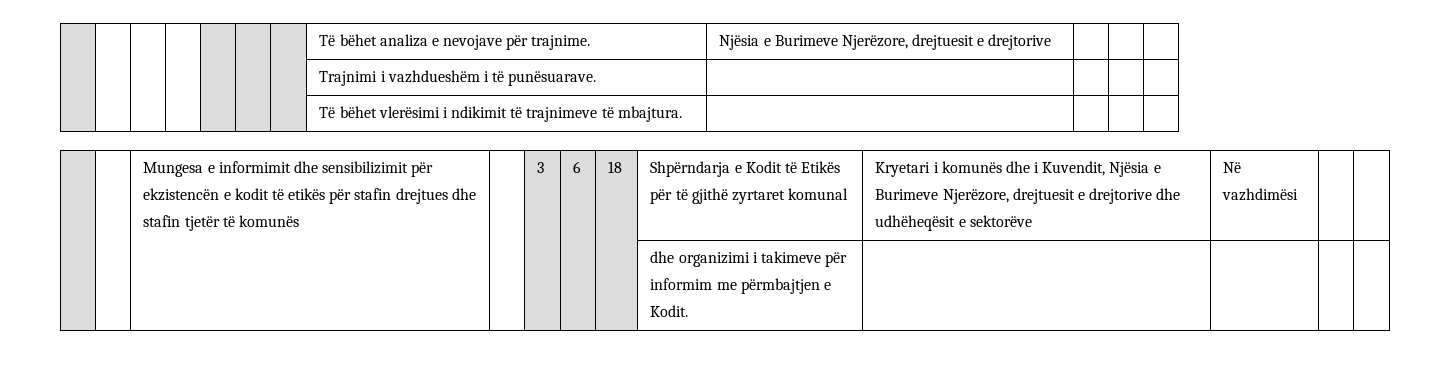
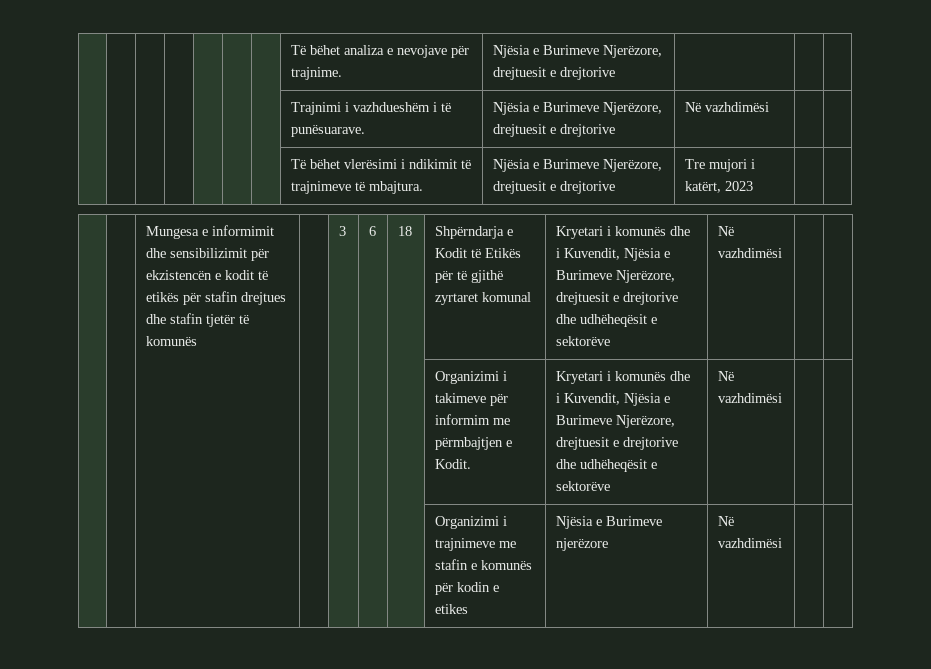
(597, 78) | -> [492,102,662,115] [492,124,615,137] [684,102,769,112] Njësia e Burimeve Njerëzore, drejtuesit e drejtorive | Në vazhdimësi
(682, 114) | -> [492,159,662,172] [492,181,615,194] [684,159,755,172] [684,181,753,193] Njësia e Burimeve Njerëzore, drejtuesit e drejtorive | Tre mujori i katërt, 2023
[650,251,750,267] dhe organizimi -> [434,371,499,384] Organizimi
(689, 311) | -> [555,371,690,384] [555,393,670,406] [555,415,675,428] [555,437,678,450] [555,459,657,472] [555,481,610,491] [717,371,734,381] [717,393,782,403] [434,516,507,529] [434,538,516,551] [434,559,532,570] [434,582,499,595] [434,604,468,614] [555,516,662,529] [555,538,608,551] [717,516,734,526] [717,538,782,548] Kryetari i komunës dhe i Kuvendit, Njësia e Burimeve Njerëzore, drejtuesit e drejtorive dhe udhëheqësit e sektorëve | Në vazhdimësi | | // | | | | | | | Organizimi i trajnimeve me stafin e komunës për kodin e etikes | Njësia e Burimeve njerëzore | Në vazhdimësi

